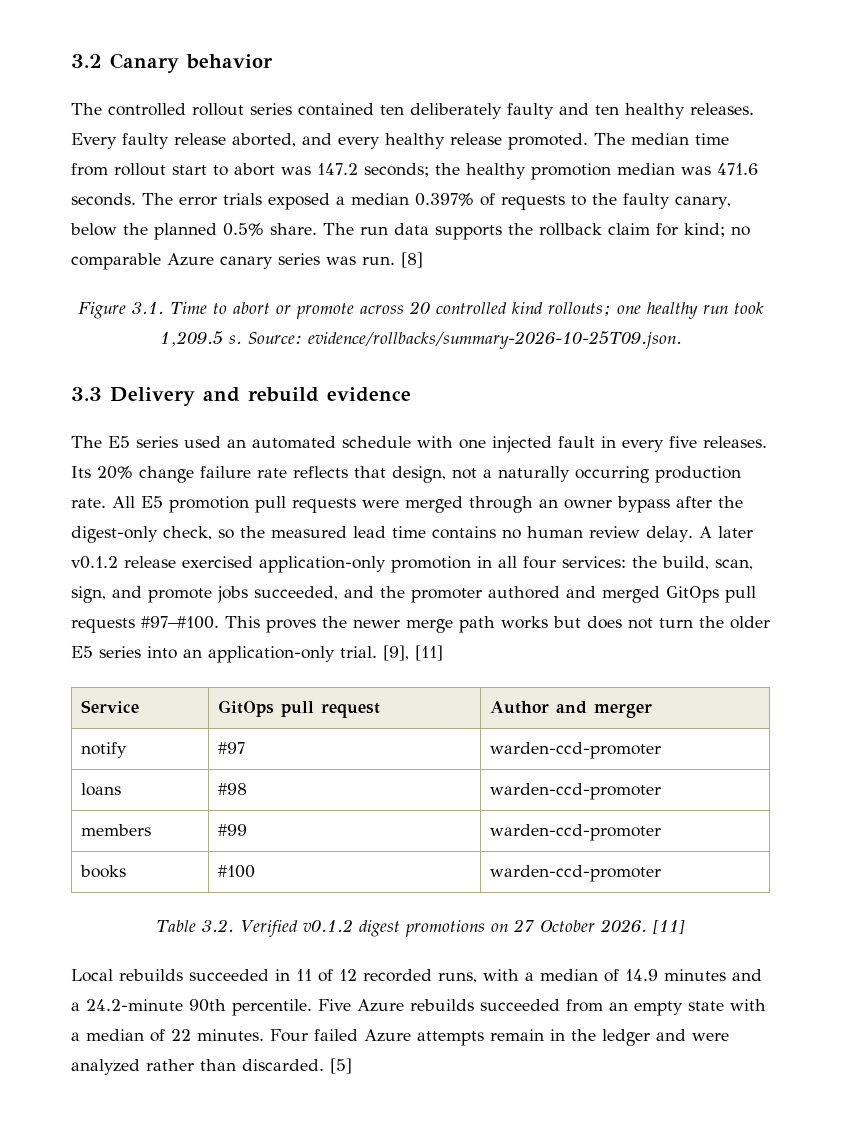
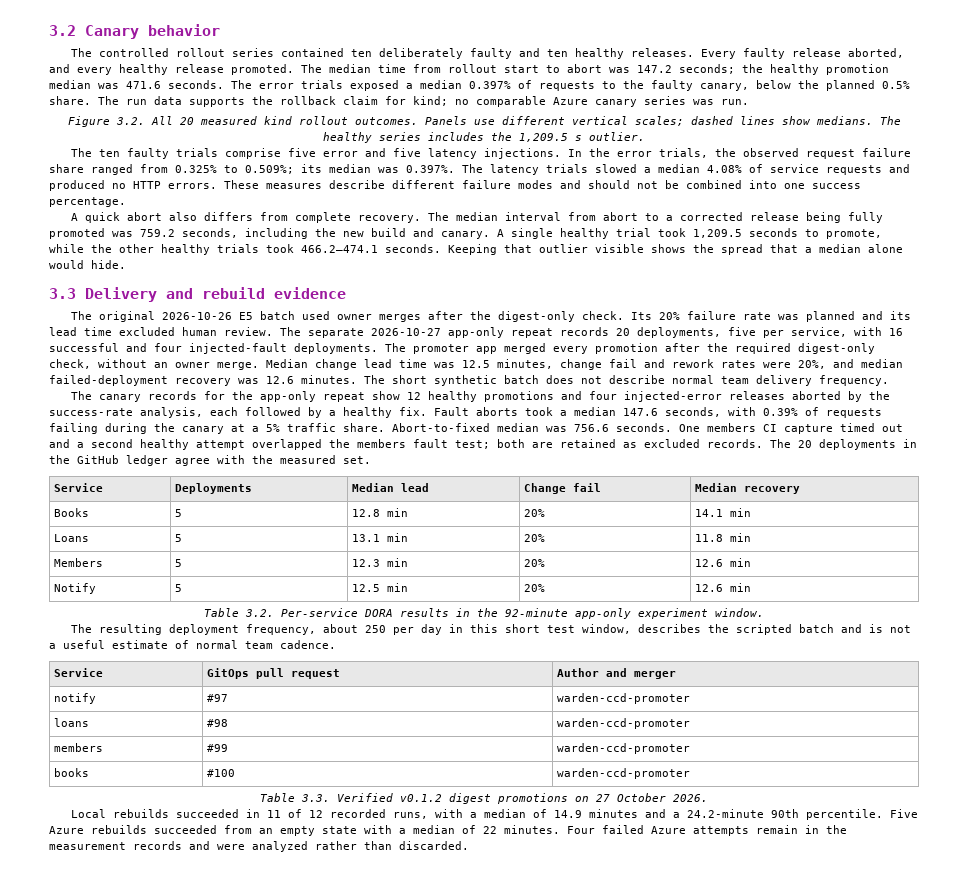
[401,252,423,268] [8] -> (749, 102) none
[131,301,764,319] [159,331,682,349] 3.1. Time to abort or promote across 20 controlled kind rollouts; one healthy run took 1,209.5 s. Source: evidence/rollbacks/summary-2026-10-25T09.json. -> [115,116,901,126] [323,132,645,143] [71,148,912,159] [49,164,910,175] [49,180,861,191] [49,197,126,207] [71,212,884,223] [49,228,882,239] [49,244,903,255] [49,260,126,269] 3.2. All 20 measured kind rollout outcomes. Panels use different vertical scales; dashed lines show medians. The healthy series includes the 1,209.5 s outlier. // The ten faulty trials comprise five error and five latency injections. In the error trials, the observed request failure share ranged from 0.325% to 0.509%; its median was 0.397%. The latency trials slowed a median 4.08% of service requests and produced no HTTP errors. These measures describe different failure modes and should not be combined into one success percentage. // A quick abort also differs from complete recovery. The median interval from abort to a corrected release being fully promoted was 759.2 seconds, including the new build and canary. A single healthy trial took 1,209.5 seconds to promote, while the other healthy trials took 466.2–474.1 seconds. Keeping that outlier visible shows the spread that a median alone would hide.
[108,436,767,453] [71,466,741,483] [71,496,743,513] [71,526,753,543] [71,556,753,573] [71,586,756,603] [71,616,770,633] [71,645,443,663] E5 series used an automated schedule with one injected fault in every five releases. Its 20% change failure rate reflects that design, not a naturally occurring production rate. All E5 promotion pull requests were merged through an owner bypass after the digest-only check, so the measured lead time contains no human review delay. A later v0.1.2 release exercised application-only promotion in all four services: the build, scan, sign, and promote jobs succeeded, and the promoter authored and merged GitOps pull requests #97–#100. This proves the newer merge path works but does not turn the older E5 series into an application-only trial. [9], [11] -> [99,311,912,322] [49,327,903,338] [49,343,875,354] [49,359,903,370] [49,375,889,386] [71,391,891,402] [49,407,882,418] [49,423,903,434] [49,439,917,450] [49,455,371,466] [54,483,104,492] [175,483,253,494] [352,483,430,492] [524,483,602,494] [695,483,801,494] [54,508,90,517] [175,509,183,517] [352,508,409,517] [524,509,546,517] [695,508,752,517] [54,534,90,542] [175,534,183,542] [352,533,409,542] [524,534,546,542] [695,533,752,542] [54,558,104,567] [175,559,183,567] [352,558,409,567] [524,559,546,567] [695,558,752,567] [54,583,97,594] [175,584,183,592] [352,583,409,592] [524,584,546,592] [695,583,752,592] [204,608,764,619] [71,624,912,635] [49,640,336,649] original 2026-10-26 E5 batch used owner merges after the digest-only check. Its 20% failure rate was planned and its lead time excluded human review. The separate 2026-10-27 app-only repeat records 20 deployments, five per service, with 16 successful and four injected-fault deployments. The promoter app merged every promotion after the required digest-only check, without an owner merge. Median change lead time was 12.5 minutes, change fail and rework rates were 20%, and median failed-deployment recovery was 12.6 minutes. The short synthetic batch does not describe normal team delivery frequency. // The canary records for the app-only repeat show 12 healthy promotions and four injected-error releases aborted by the success-rate analysis, each followed by a healthy fix. Fault aborts took a median 147.6 seconds, with 0.39% of requests failing during the canary at a 5% traffic share. Abort-to-fixed median was 756.6 seconds. One members CI capture timed out and a second healthy attempt overlapped the members fault test; both are retained as excluded records. The 20 deployments in the GitHub ledger agree with the measured set. // Service | Deployments | Median lead | Change fail | Median recovery // Books | 5 | 12.8 min | 20% | 14.1 min // Loans | 5 | 13.1 min | 20% | 11.8 min // Members | 5 | 12.3 min | 20% | 12.6 min // Notify | 5 | 12.5 min | 20% | 12.6 min // Table 3.2. Per-service DORA results in the 92-minute app-only experiment window. // The resulting deployment frequency, about 250 per day in this short test window, describes the scripted batch and is not a useful estimate of normal team cadence.
[202,919,234,932] 3.2. -> [301,794,330,802] 3.3.
[652,919,685,934] [11] -> (708, 798) none
[602,1029,650,1046] ledger -> [49,841,182,850] measurement records
[330,1058,352,1074] [5] -> (469, 845) none

